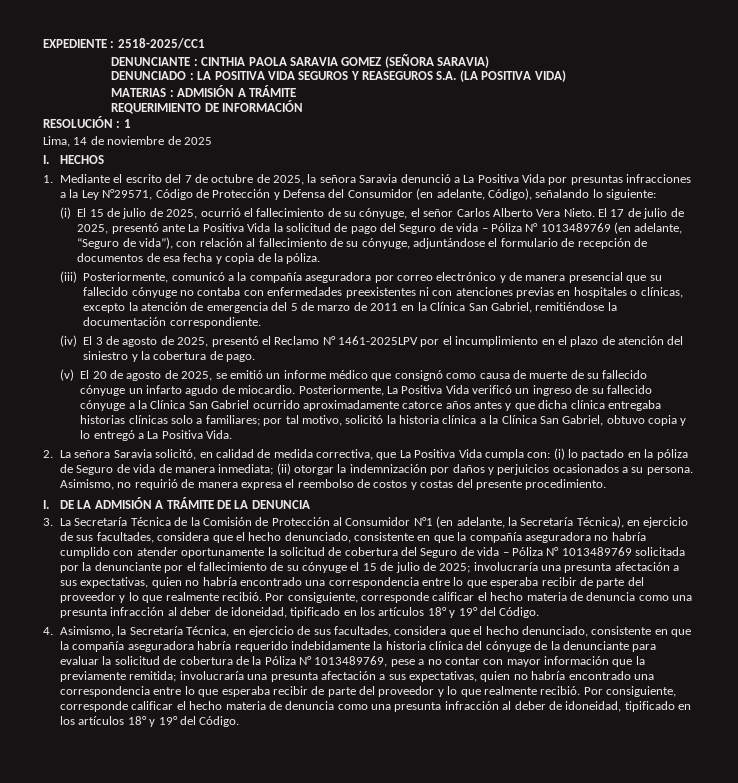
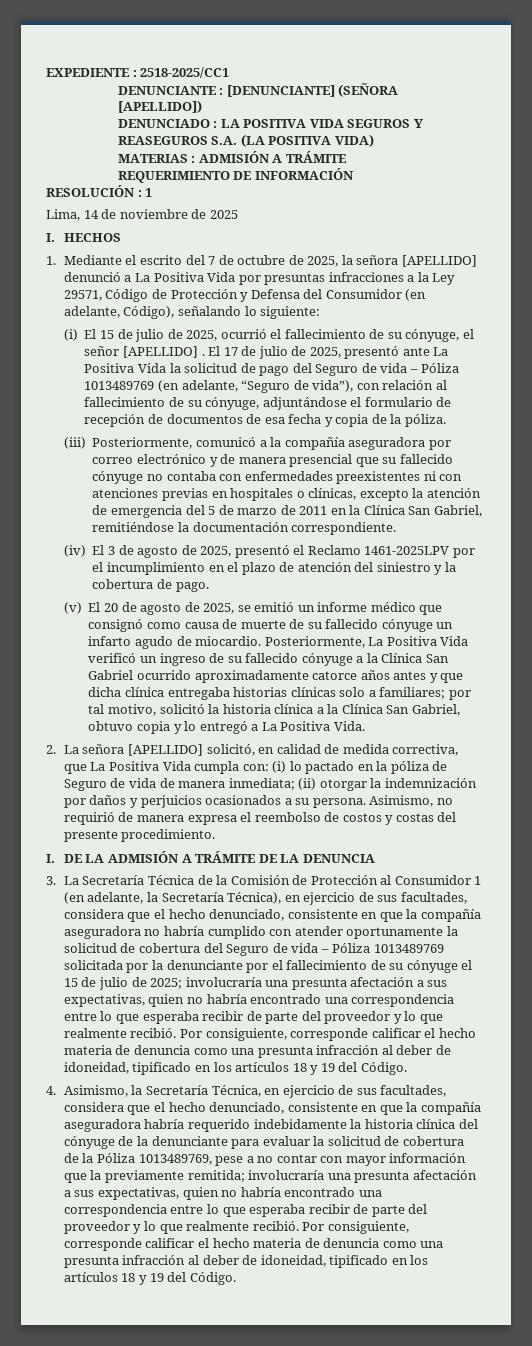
[201,53,490,68] CINTHIA PAOLA SARAVIA GOMEZ (SEÑORA SARAVIA) -> [226,83,399,97] [117,100,202,113] [DENUNCIANTE] (SEÑORA [APELLIDO])
[359,174,398,183] Saravia -> [401,255,477,267] [APELLIDO]
[102,189,153,200] N°29571, -> [63,290,102,301] 29571,
[456,208,595,217] Carlos Alberto Vera Nieto. -> [122,346,205,358] [APELLIDO] .
[525,223,539,232] N° -> (460, 368) none
[322,336,336,345] N° -> (361, 550) none
[113,449,152,458] Saravia -> [127,744,203,756] [APELLIDO]
[413,517,433,526] N°1 -> [474,876,482,885] 1
[546,547,560,556] N° -> (371, 948) none
[427,607,478,618] 18° y 19° -> [292,1063,335,1075] 18 y 19
[299,656,313,665] N° -> (135, 1158) none
[127,716,178,727] 18° y 19° -> [121,1273,164,1285] 18 y 19

